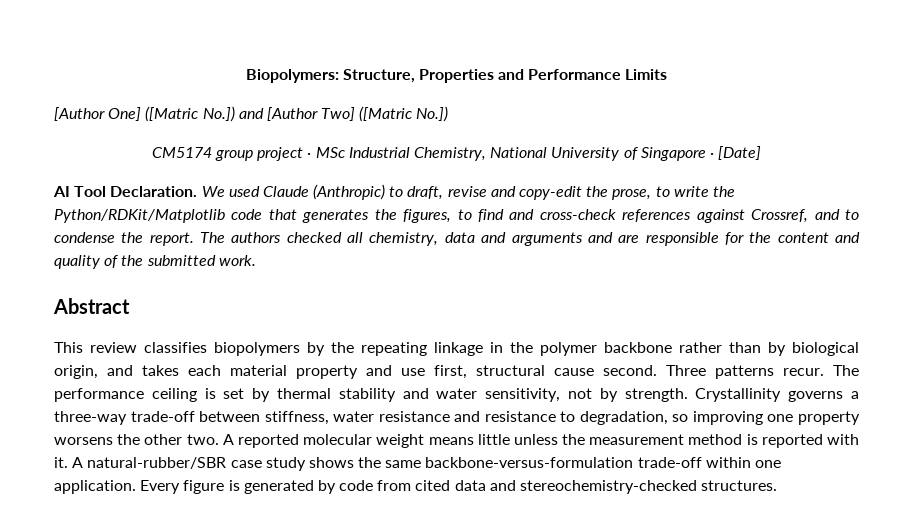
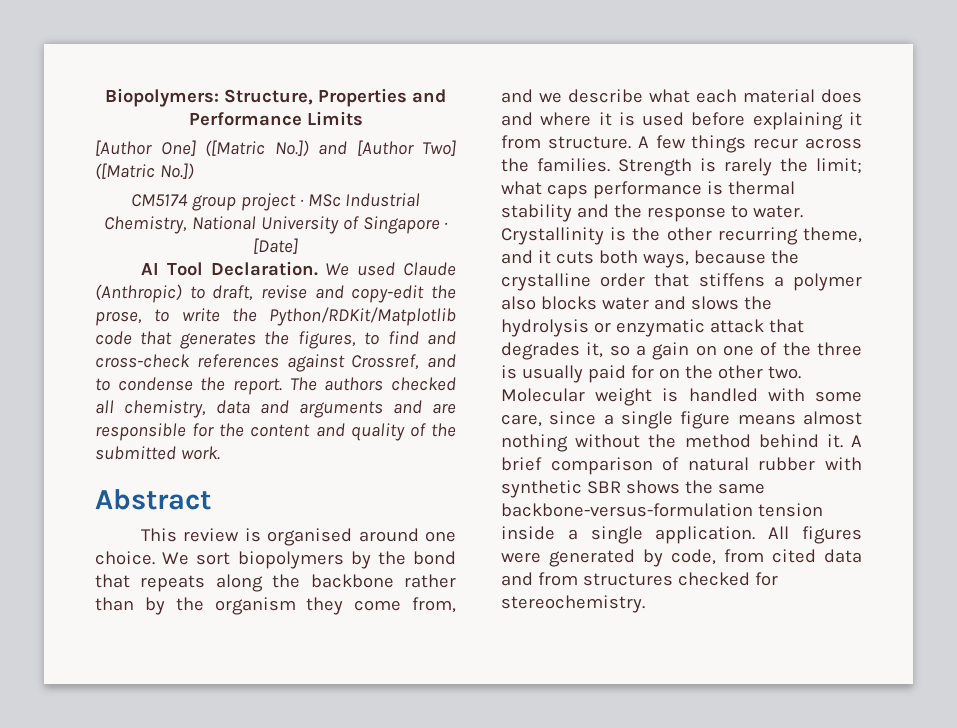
[144,342,859,356] [54,365,859,379] [54,388,859,402] [54,411,861,425] [54,434,859,448] [54,457,782,471] [54,480,240,494] classifies biopolymers by the repeating linkage in the polymer backbone rather than by biological origin, and takes each material property and use first, structural cause second. Three patterns recur. The performance ceiling is set by thermal stability and water sensitivity, not by strength. Crystallinity governs a three-way trade-off between stiffness, water resistance and resistance to degradation, so improving one property worsens the other two. A reported molecular weight means little unless the measurement method is reported with it. A natural-rubber/SBR case study shows the same backbone-versus-formulation trade-off within one application. Every figure is -> [244,528,456,546] [95,551,456,569] [95,574,456,592] [95,597,456,615] [501,89,862,103] [501,112,862,130] [501,135,862,153] [501,158,862,176] [501,181,795,199] [501,204,803,222] [501,227,862,245] [501,250,799,268] [501,273,862,291] [501,296,772,310] [501,319,804,337] [501,342,862,360] [501,365,801,383] [501,388,862,406] [501,411,862,429] [501,434,862,452] [501,457,862,475] [501,480,765,498] [501,503,823,517] [501,526,862,544] [501,552,541,563] is organised around one choice. We sort biopolymers by the bond that repeats along the backbone rather than by the organism they come from, and we describe what each material does and where it is used before explaining it from structure. A few things recur across the families. Strength is rarely the limit; what caps performance is thermal stability and the response to water. Crystallinity is the other recurring theme, and it cuts both ways, because the crystalline order that stiffens a polymer also blocks water and slows the hydrolysis or enzymatic attack that degrades it, so a gain on one of the three is usually paid for on the other two. Molecular weight is handled with some care, since a single figure means almost nothing without the method behind it. A brief comparison of natural rubber with synthetic SBR shows the same backbone-versus-formulation tension inside a single application. All figures were
[339,480,374,491] code -> [671,549,716,565] code,
[520,480,778,494] stereochemistry-checked structures. -> [537,572,778,586] [501,595,645,613] from structures checked for stereochemistry.

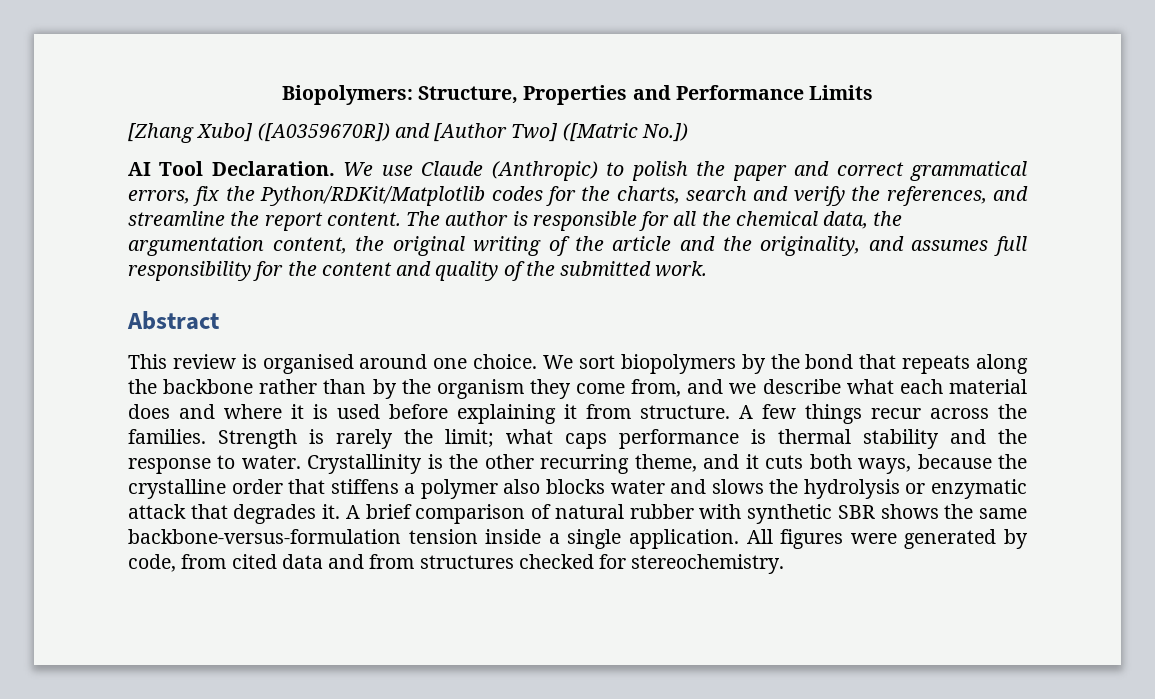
[95,140,309,157] [Author One] ([Matric No.]) -> [128,123,390,143] [Zhang Xubo] ([A0359670R])
[130,193,421,211] [103,216,449,234] [253,238,298,254] // CM5174 group project · MSc Industrial Chemistry, National University of Singapore · [Date] -> (688, 132) none
[357,262,396,276] used -> [381,165,413,176] use
[212,285,456,303] [95,307,456,326] [95,331,457,349] [95,354,456,372] [95,377,456,395] [95,400,456,418] [95,423,186,441] draft, revise and copy-edit the prose, to write the Python/RDKit/Matplotlib code that generates the figures, to find and cross-check references against Crossref, and to condense the report. The authors checked all chemistry, data and arguments and are responsible -> [631,161,1027,181] [128,186,1028,206] [128,211,903,231] [128,236,1028,256] [128,261,251,281] polish the paper and correct grammatical errors, fix the Python/RDKit/Matplotlib codes for the charts, search and verify the references, and streamline the report content. The author is responsible for all the chemical data, the argumentation content, the original writing of the article and the originality, and assumes full responsibility
[586,342,862,360] [501,365,801,383] [501,388,862,406] [501,411,862,429] [501,434,819,452] it, so a gain on one of the three is usually paid for on the other two. Molecular weight is handled with some care, since a single figure means almost nothing without the method behind -> (317, 514) none

